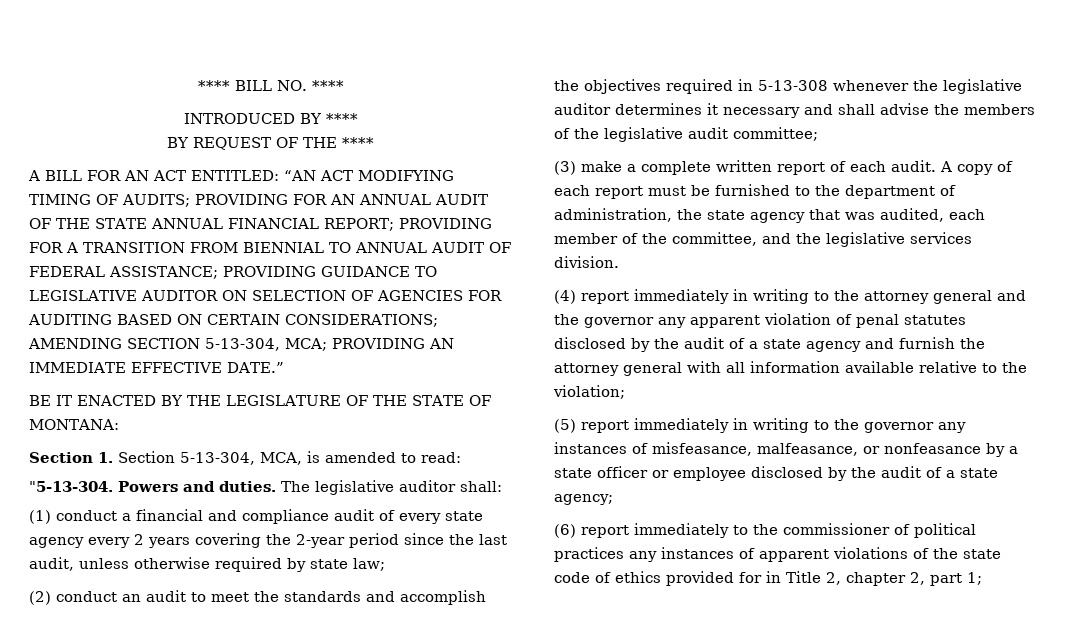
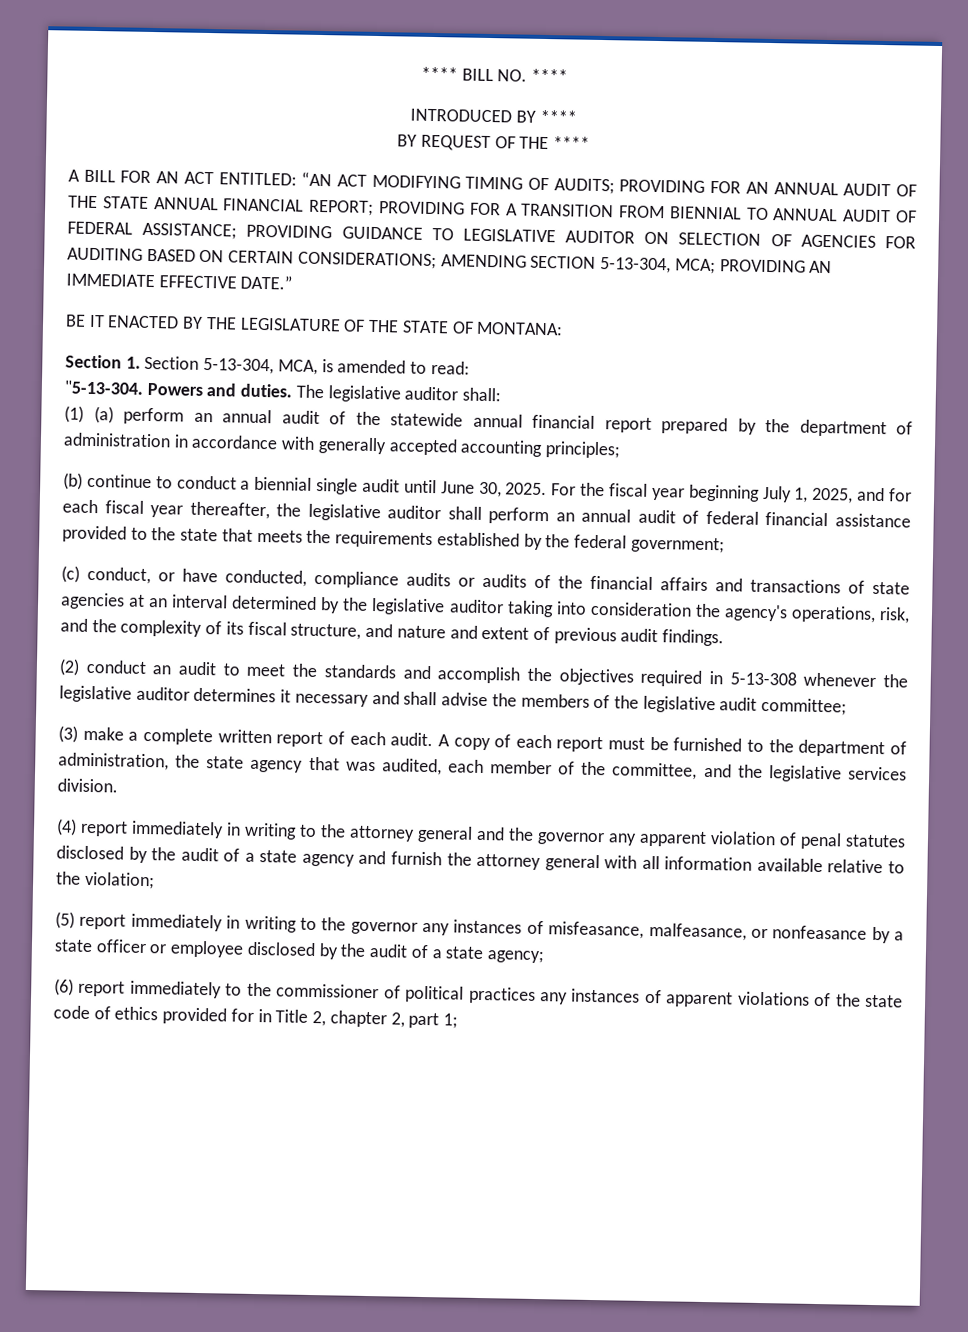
[56,509,483,524] [29,533,507,548] [29,557,385,572] conduct a financial and compliance audit of every state agency every 2 years covering the 2-year period since the last audit, unless otherwise required by state law; -> [93,406,913,438] [63,432,622,459] [63,472,913,504] [62,499,911,528] [62,525,725,554] [61,565,910,595] [60,592,911,624] [60,618,725,647] (a) perform an annual audit of the statewide annual financial report prepared by the department of administration in accordance with generally accepted accounting principles; // (b) continue to conduct a biennial single audit until June 30, 2025. For the fiscal year beginning July 1, 2025, and for each fiscal year thereafter, the legislative auditor shall perform an annual audit of federal financial assistance provided to the state that meets the requirements established by the federal government; // (c) conduct, or have conducted, compliance audits or audits of the financial affairs and transactions of state agencies at an interval determined by the legislative auditor taking into consideration the agency's operations, risk, and the complexity of its fiscal structure, and nature and extent of previous audit findings.

